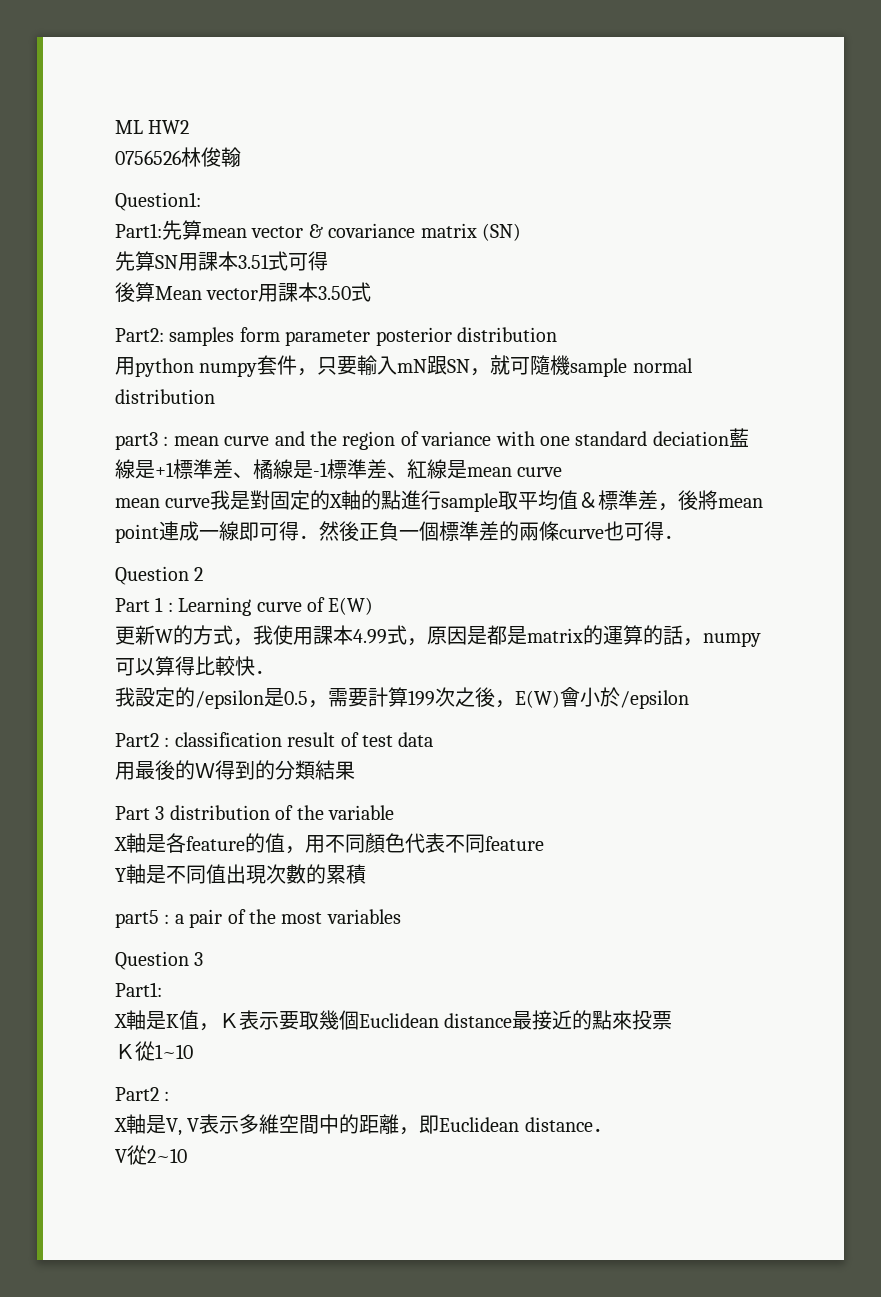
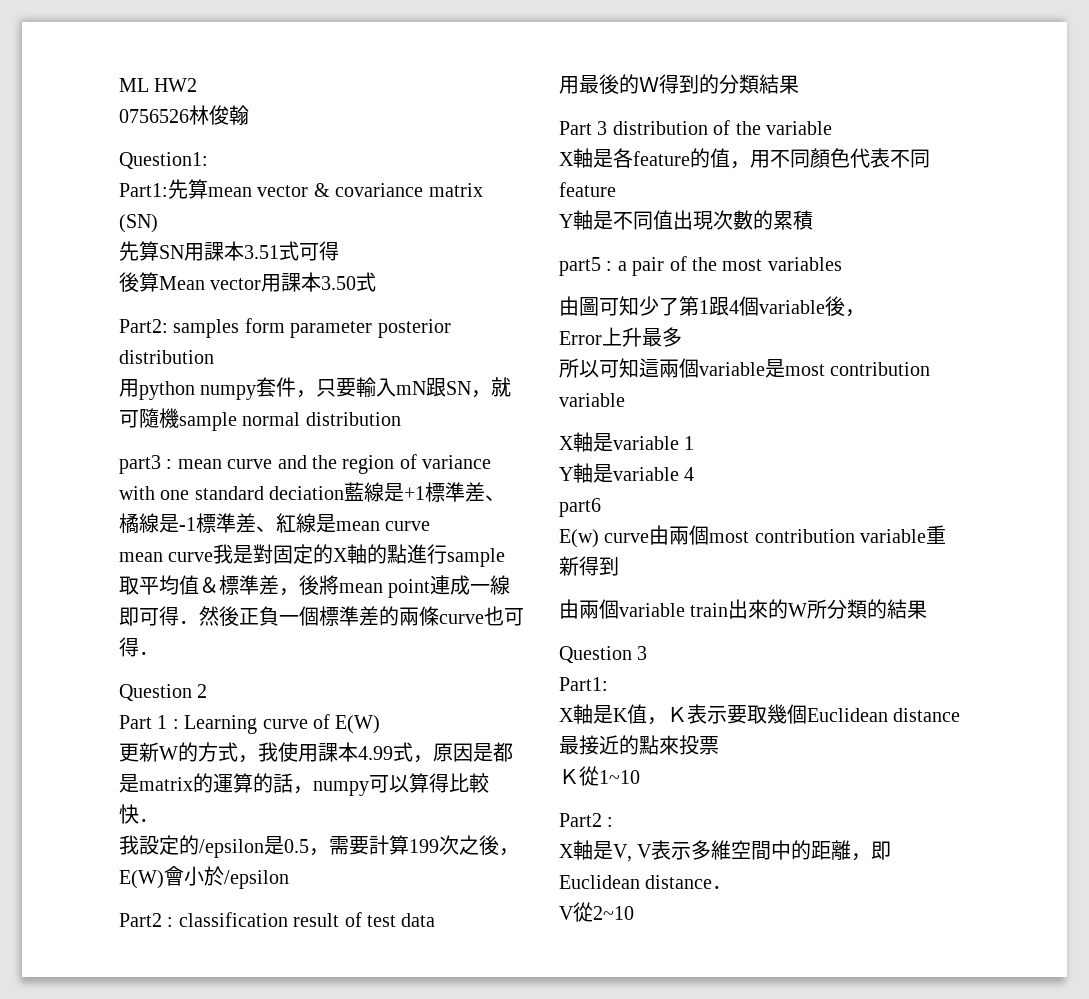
(401, 916) none -> [559,296,865,317] [559,327,682,347] [559,358,931,378] [559,393,625,407] [559,432,695,452] [559,463,695,483] [559,498,601,517] [559,525,947,548] [559,556,619,576] [559,599,928,619] // 由圖可知少了第1跟4個variable後， // Error上升最多 // 所以可知這兩個variable是most contribution variable // X軸是variable 1 // Y軸是variable 4 // part6 // E(w) curve由兩個most contribution variable重新得到 // 由兩個variable train出來的W所分類的結果

